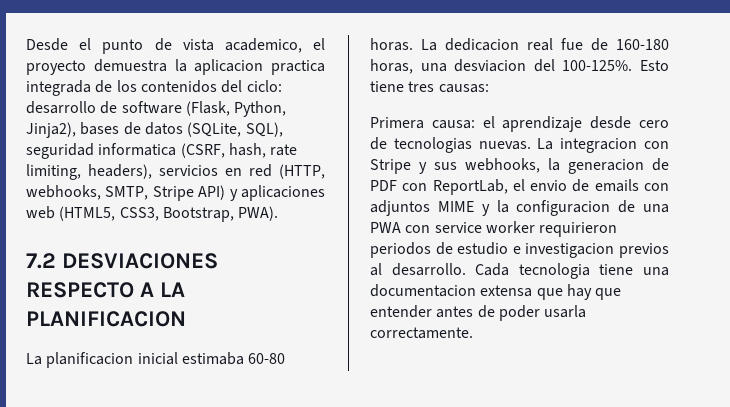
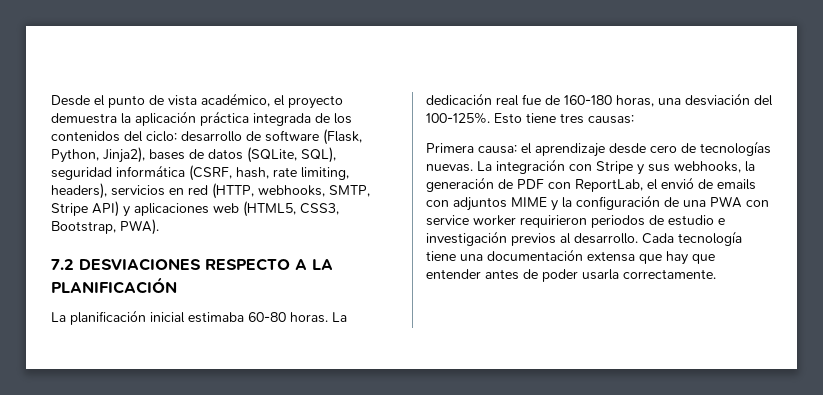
[224,38,302,53] academico, -> [201,93,270,107] académico,
[194,59,325,75] aplicacion practica -> [135,111,249,126] aplicación práctica
[98,143,177,156] informatica -> [116,165,185,177] informática
[26,311,186,327] [26,352,134,368] PLANIFICACION // La planificacion -> [51,277,177,294] [51,310,146,325] PLANIFICACIÓN // La planificación
[445,38,519,51] dedicacion -> [426,93,492,105] dedicación
[454,59,527,72] desviacion -> [685,93,750,106] desviación
[393,137,472,153] tecnologias -> [700,141,771,156] tecnologías
[560,138,638,153] integracion -> [496,159,565,174] integración
[568,159,644,174] generacion -> [426,177,494,192] generación
[530,180,568,191] envio -> [661,177,694,189] envió
[516,200,611,216] configuracion -> [576,195,660,210] configuración
[525,243,615,258] investigacion -> [426,231,507,246] investigación
[518,263,590,279] tecnologia -> [678,231,742,246] tecnología
[370,284,476,297] documentacion -> [487,249,583,261] documentación

